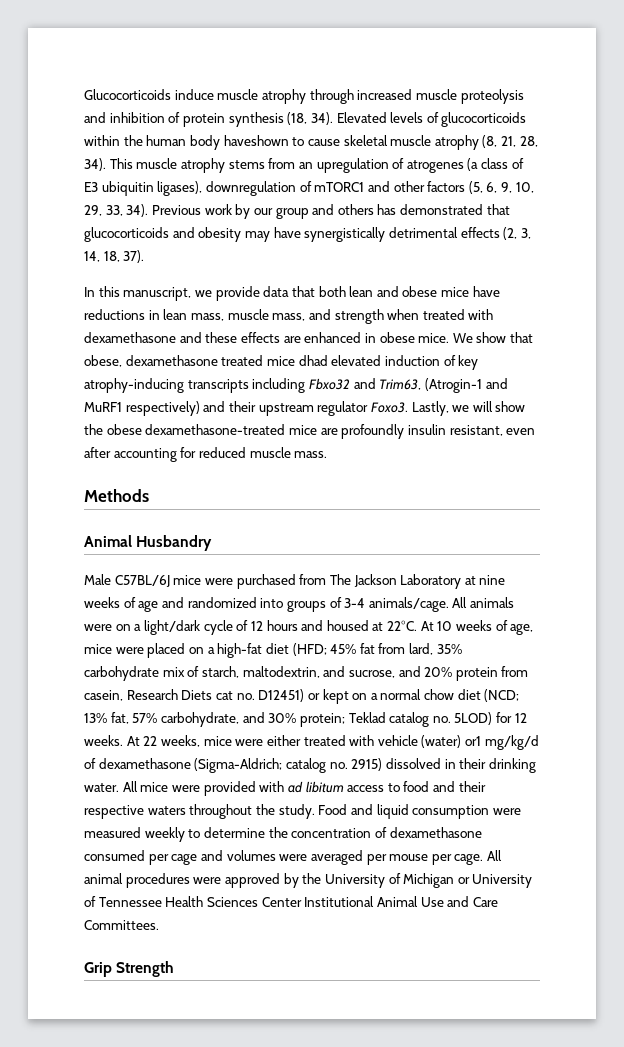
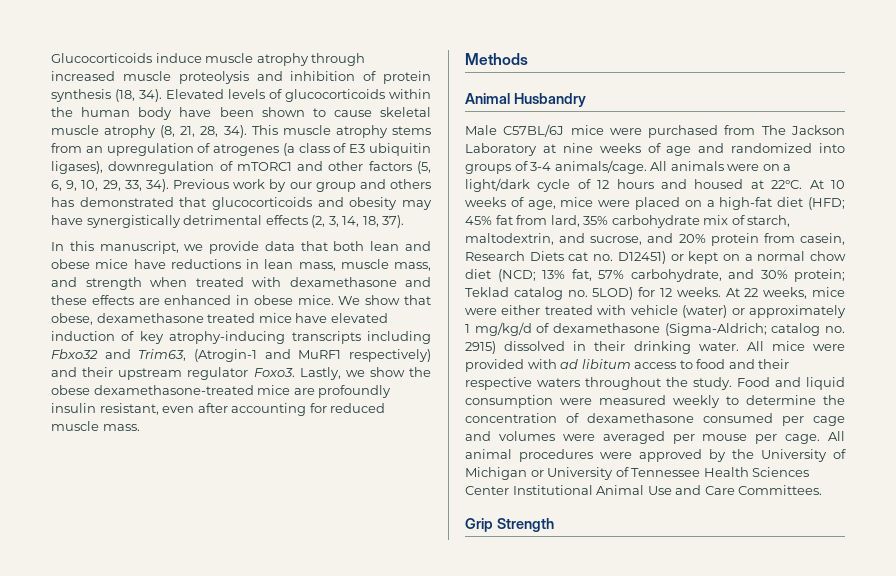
[223,135,289,146] haveshown -> [179,107,305,117] have been shown
[298,355,328,366] dhad -> [295,313,328,323] have
[472,401,493,412] will -> (365, 373) none
[465,736,482,746] or1 -> [731,305,846,318] [465,324,470,333] or approximately 1

